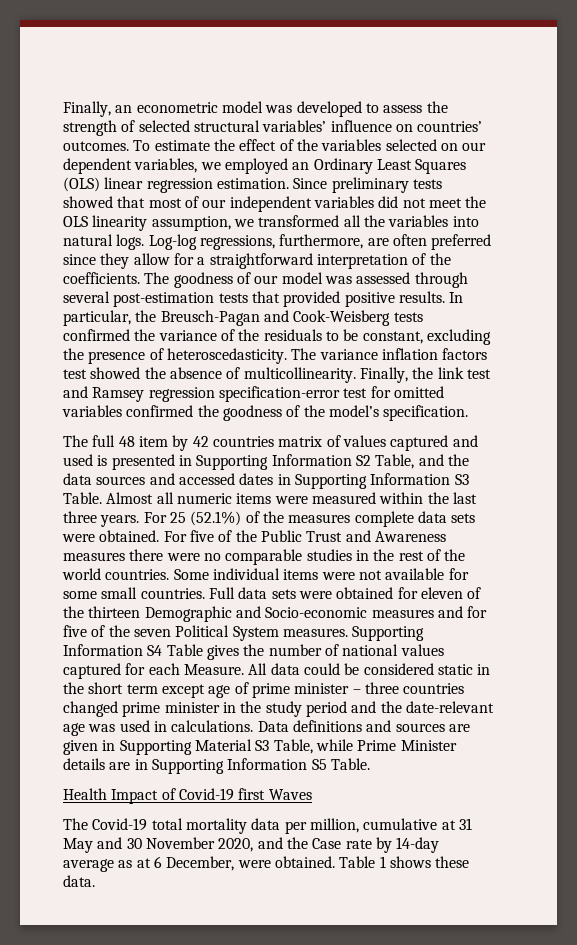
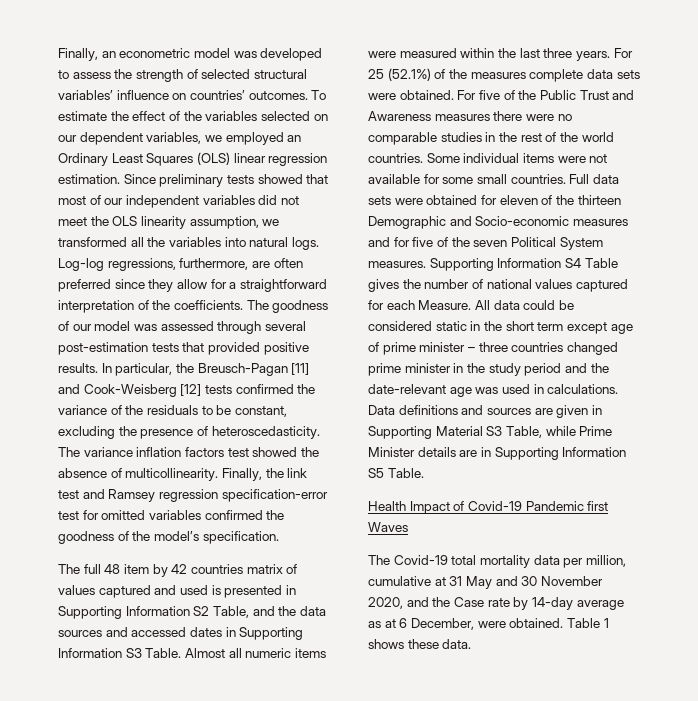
(260, 318) none -> [291,363,310,375] [11]
(391, 318) none -> [180,384,202,396] [12]
(234, 794) none -> [525,501,584,511] Pandemic

